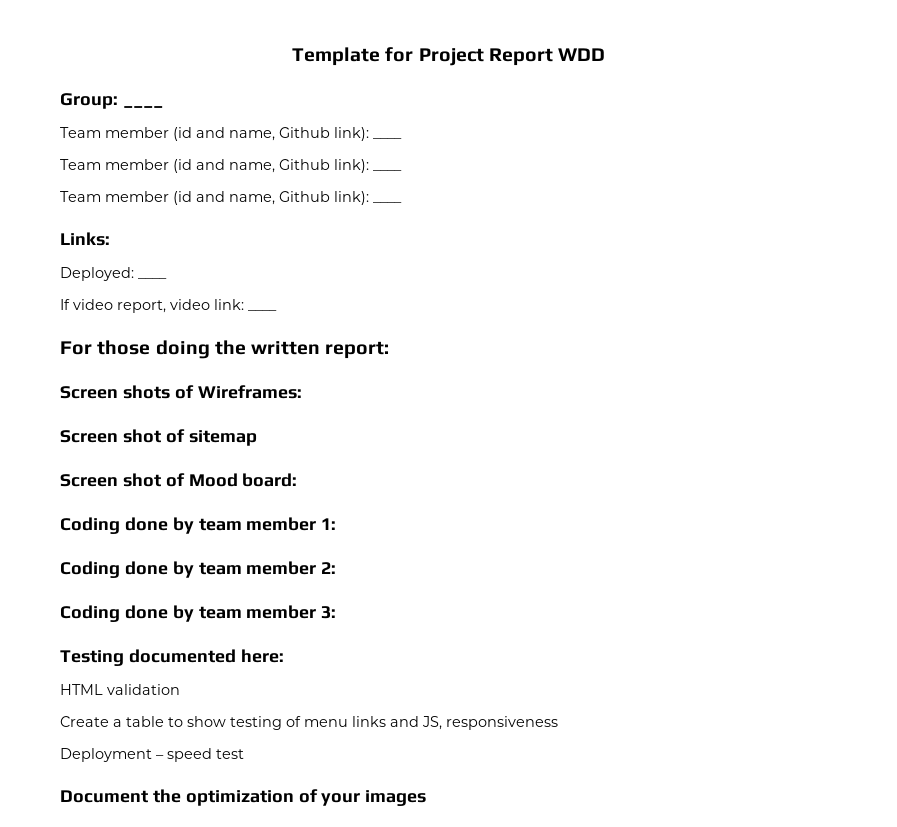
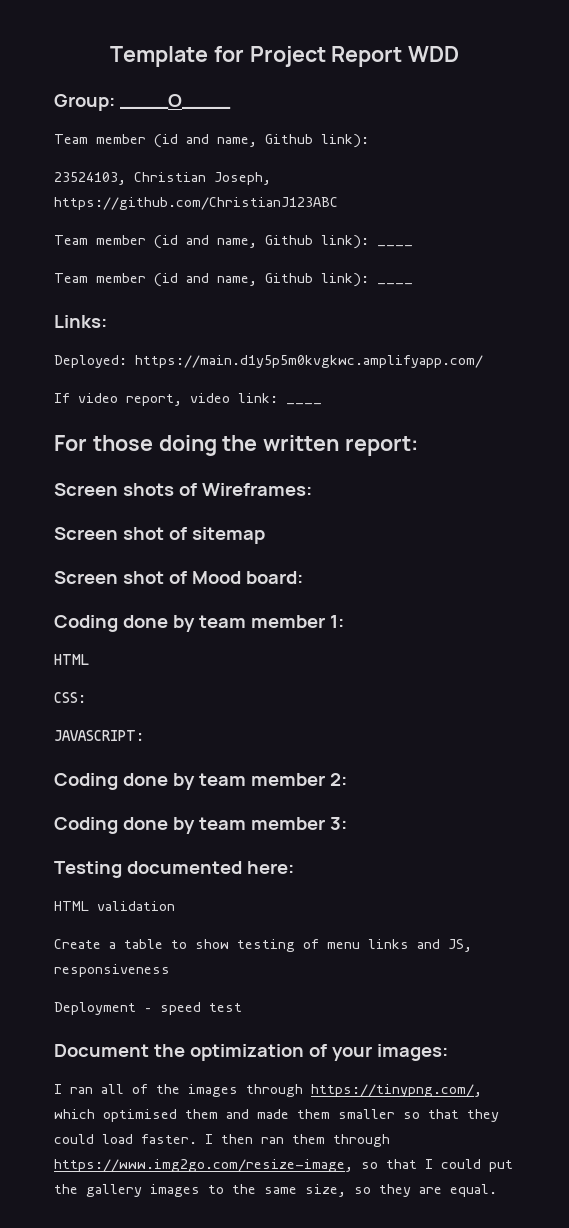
[122,105,163,108] [60,127,402,141] ____ // Team member (id and name, Github link): ____ -> [119,94,231,109] [54,134,369,148] [54,172,271,185] [54,197,338,210] ____O____ // Team member (id and name, Github link): // 23524103, Christian Joseph, https://github.com/ChristianJ123ABC
[138,278,167,279] ____ -> [135,355,483,368] https://main.d1y5p5m0kvgkwc.amplifyapp.com/
(337, 524) none -> [54,654,89,665] [54,692,86,703] [54,730,144,741] // HTML // CSS: // JAVASCRIPT:
[365,790,427,806] images -> [376,1044,448,1061] [54,1084,482,1097] [54,1109,499,1122] [54,1134,390,1147] [54,1159,513,1172] [54,1184,497,1197] images: // I ran all of the images through https://tinypng.com/, which optimised them and made them smaller so that they could load faster. I then ran them through https://www.img2go.com/resize-image, so that I could put the gallery images to the same size, so they are equal.

